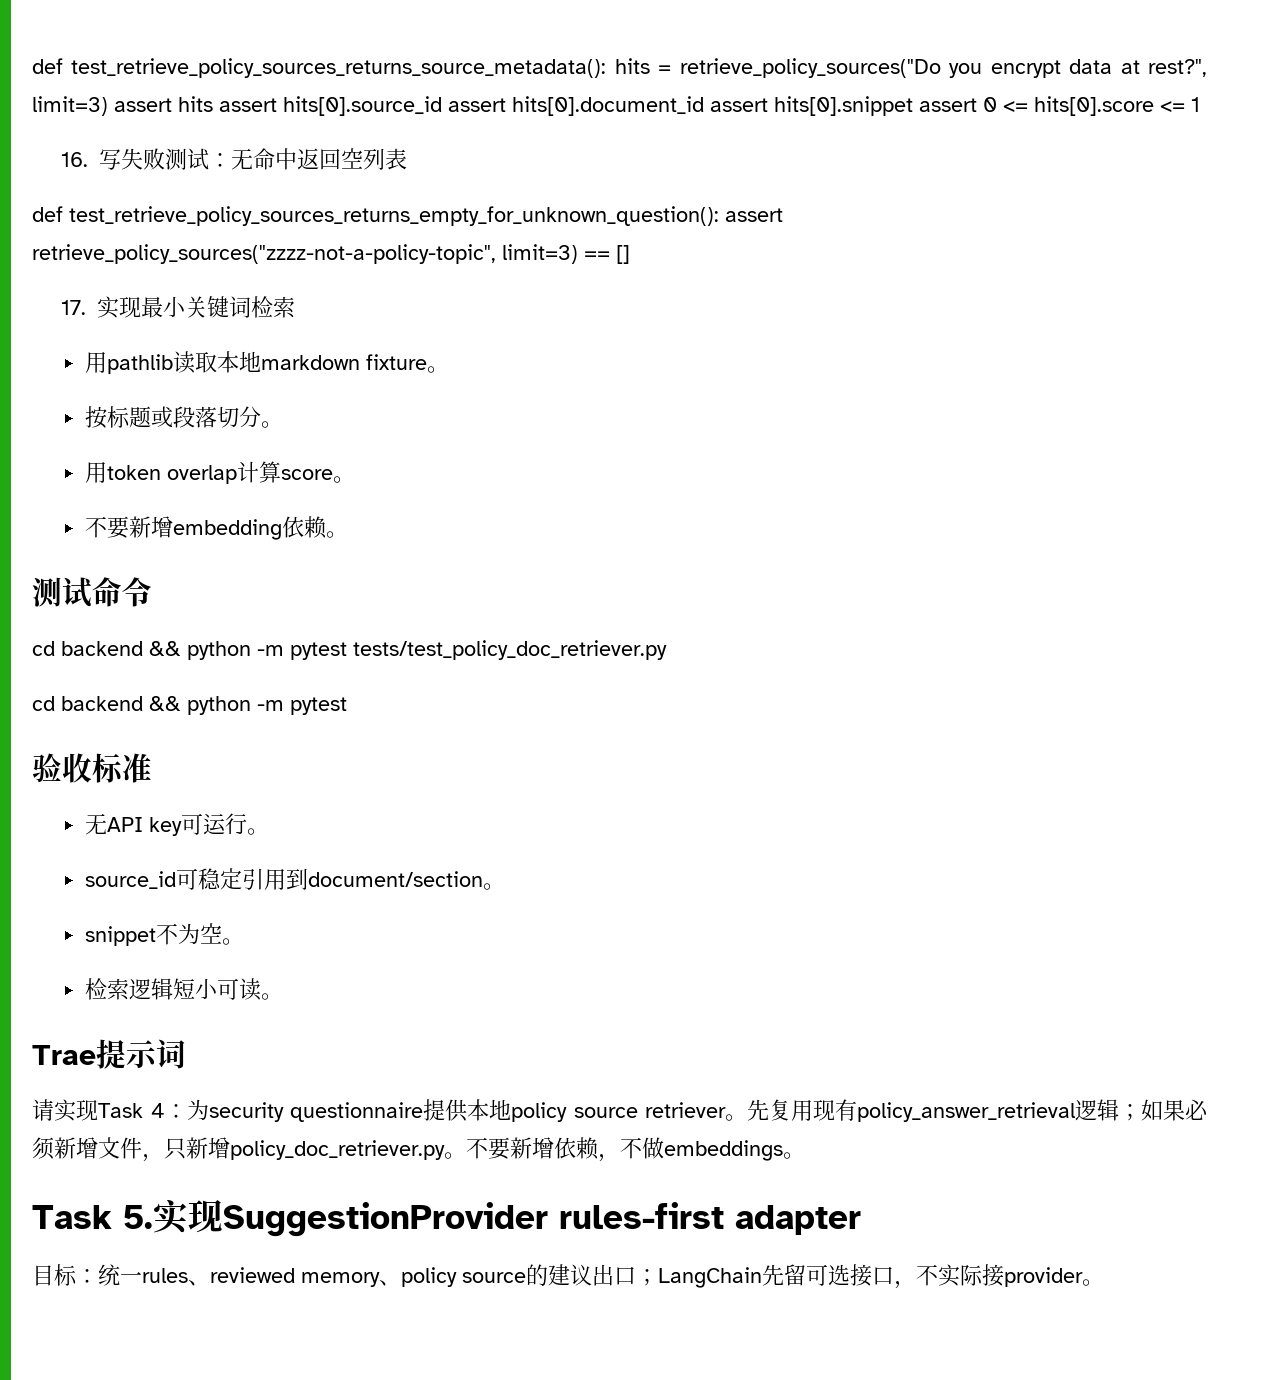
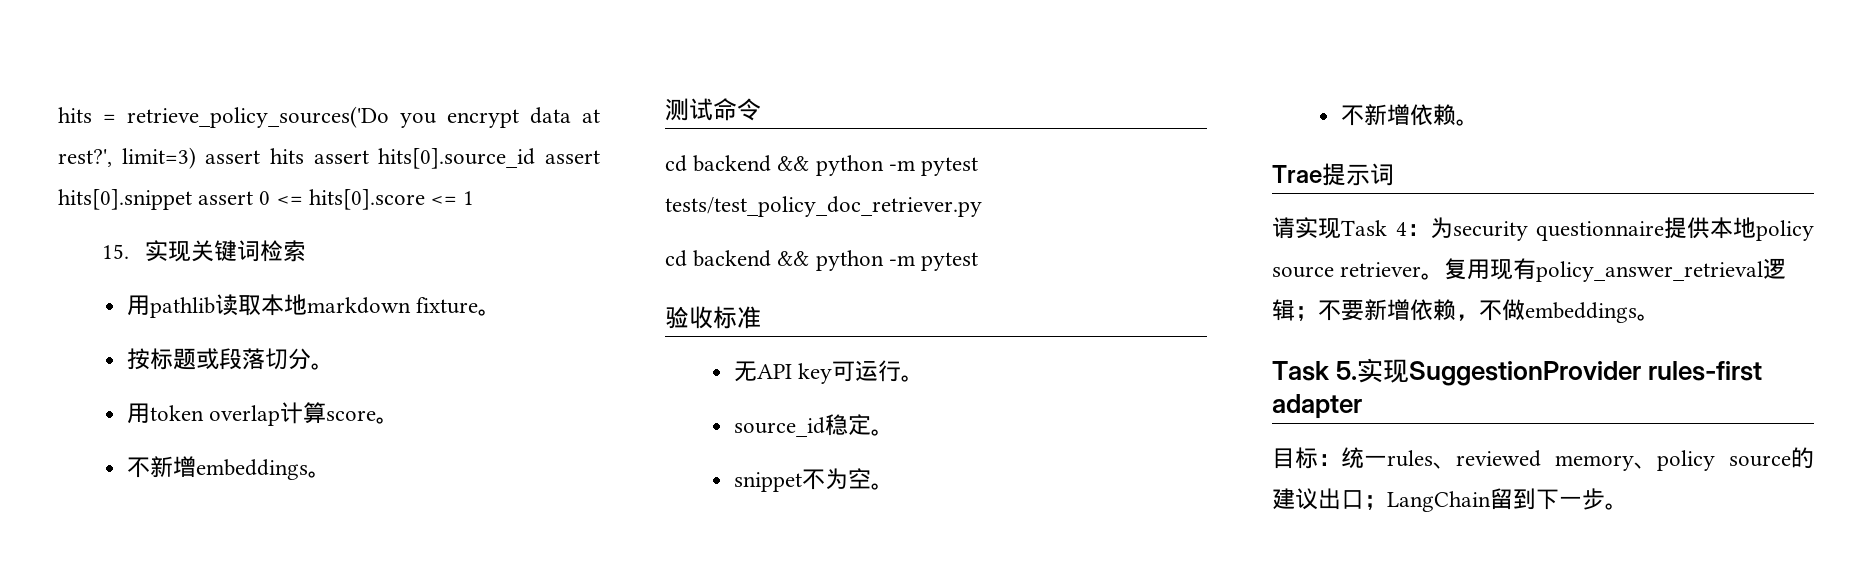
[32,58,607,78] def test_retrieve_policy_sources_returns_source_metadata(): -> (58, 115) none
[679,58,941,78] retrieve_policy_sources("Do -> [127,106,389,128] retrieve_policy_sources('Do
[1147,59,1207,77] rest?", -> [58,149,112,167] rest?',
[512,96,768,116] hits[0].document_id assert -> (600, 157) none
[60,148,407,170] [32,206,783,226] [32,244,630,264] [60,296,186,319] 16.写失败测试：无命中返回空列表 // def test_retrieve_policy_sources_returns_empty_for_unknown_question(): assert retrieve_policy_sources("zzzz-not-a-policy-topic", limit=3) == [] // 17.实现最小 -> [101,240,192,262] 15.实现
[107,516,328,540] 要新增embedding依赖 -> [149,456,308,480] 新增embeddings
[176,868,484,890] 可稳定引用到document/section -> [824,414,871,436] 稳定
[85,978,262,1001] 检索逻辑短小可读 -> [1340,104,1456,126] 不新增依赖
[747,1099,769,1121] 先 -> (1445, 276) none
[1141,1099,1208,1121] [32,1137,466,1162] 如果必须新增文件，只新增policy_doc_retriever.py。 -> (1318, 313) none
[762,1264,1083,1289] 先留可选接口，不实际接provider -> [1490,488,1605,510] 留到下一步

